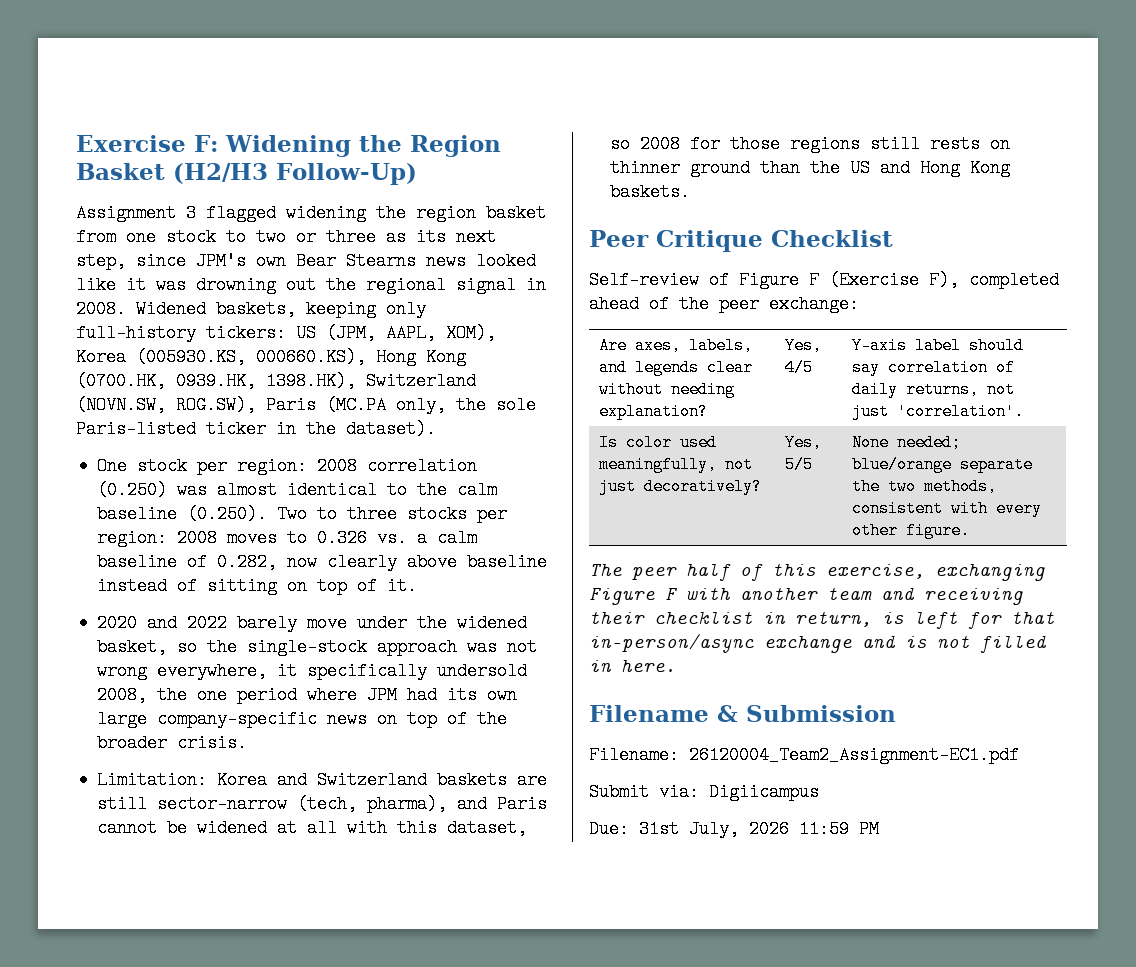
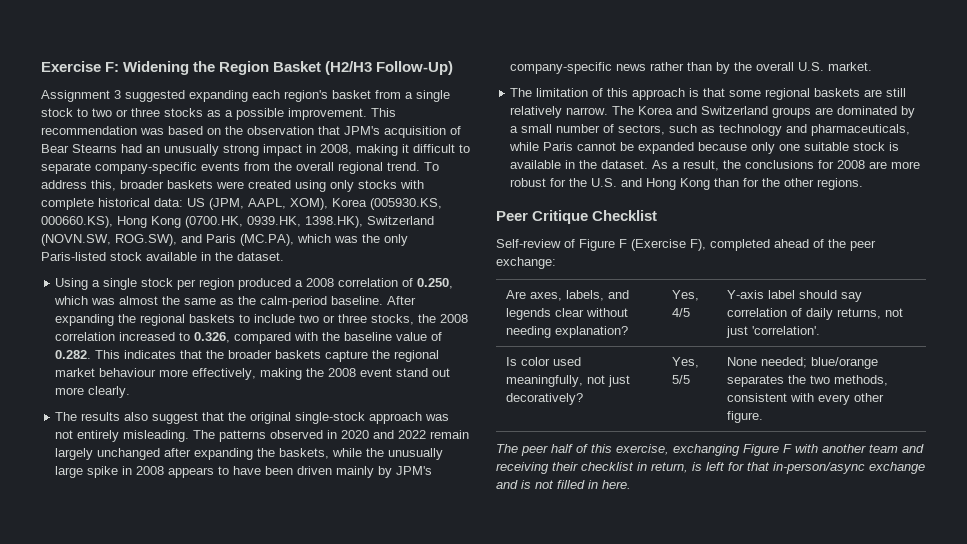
[206,204,546,222] [76,228,156,246] flagged widening the region basket from one -> [125,90,450,102] suggested expanding each region's basket from a single
[386,228,496,246] [76,252,536,270] [76,276,546,294] [76,300,426,318] [76,324,286,342] as its next step, since JPM's own Bear Stearns news looked like it was drowning out the regional signal in 2008. Widened baskets, keeping only full-history tickers: -> [164,108,396,120] [41,126,461,138] [41,144,470,156] [41,162,439,174] [41,180,424,192] [41,198,183,210] stocks as a possible improvement. This recommendation was based on the observation that JPM's acquisition of Bear Stearns had an unusually strong impact in 2008, making it difficult to separate company-specific events from the overall regional trend. To address this, broader baskets were created using only stocks with complete historical data:
[266,396,536,414] [76,420,436,438] [97,457,478,475] [97,481,498,499] [97,505,508,523] [97,529,478,547] [97,553,548,571] [97,577,418,595] [97,614,528,632] [97,638,538,656] [97,662,528,680] [97,686,518,704] [97,710,508,728] [97,734,248,752] [97,771,548,789] [97,795,548,813] [97,819,528,837] [610,135,1011,153] [610,159,1011,177] [610,183,691,201] Paris (MC.PA only, the sole Paris-listed ticker in the dataset). // One stock per region: 2008 correlation (0.250) was almost identical to the calm baseline (0.250). Two to three stocks per region: 2008 moves to 0.326 vs. a calm baseline of 0.282, now clearly above baseline instead of sitting on top of it. // 2020 and 2022 barely move under the widened basket, so the single-stock approach was not wrong everywhere, it specifically undersold 2008, the one period where JPM had its own large company-specific news on top of the broader crisis. // Limitation: Korea and Switzerland baskets are still sector-narrow (tech, pharma), and Paris cannot be widened at all with this dataset, so 2008 for those regions still rests on thinner ground than the US and Hong Kong baskets. -> [181,234,408,246] [41,252,284,261] [55,278,454,290] [54,296,417,308] [55,314,469,326] [55,332,443,344] [55,350,440,362] [55,368,451,380] [55,386,131,398] [55,412,450,424] [55,430,470,442] [55,448,444,460] [55,466,433,478] [510,62,873,74] [510,88,907,100] [510,106,916,118] [510,124,911,136] [509,142,900,154] [510,160,921,171] [510,178,864,190] and Paris (MC.PA), which was the only Paris-listed stock available in the dataset. // Using a single stock per region produced a 2008 correlation of 0.250, which was almost the same as the calm-period baseline. After expanding the regional baskets to include two or three stocks, the 2008 correlation increased to 0.326, compared with the baseline value of 0.282. This indicates that the broader baskets capture the regional market behaviour more effectively, making the 2008 event stand out more clearly. // The results also suggest that the original single-stock approach was not entirely misleading. The patterns observed in 2020 and 2022 remain largely unchanged after expanding the baskets, while the unusually large spike in 2008 appears to have been driven mainly by JPM's company-specific news rather than by the overall U.S. market. // The limitation of this approach is that some regional baskets are still relatively narrow. The Korea and Switzerland groups are dominated by a small number of sectors, such as technology and pharmaceuticals, while Paris cannot be expanded because only one suitable stock is available in the dataset. As a result, the conclusions for 2008 are more robust for the U.S. and Hong Kong than for the other regions.
[960,456,1034,473] separate -> [726,375,784,387] separates
[589,705,896,722] [589,746,1019,764] [589,783,819,801] [589,820,879,838] // Filename & Submission // Filename: 26120004_Team2_Assignment-EC1.pdf // Submit via: Digiicampus // Due: 31st July, 2026 11:59 PM -> (631, 484) none

